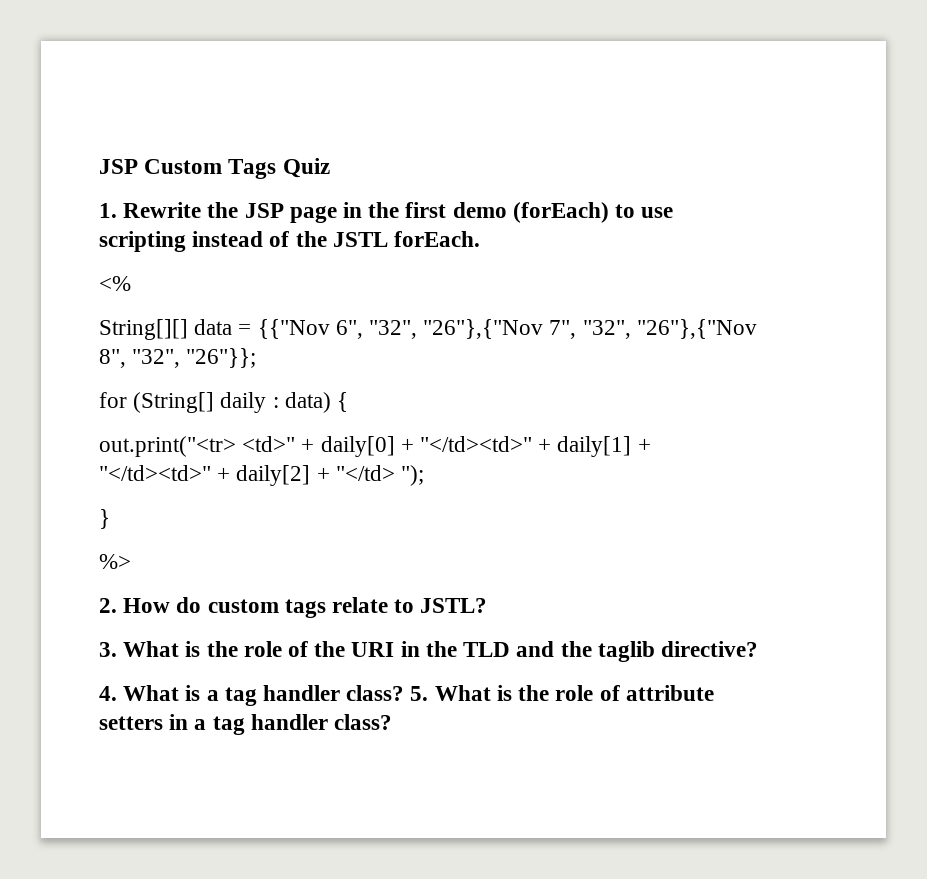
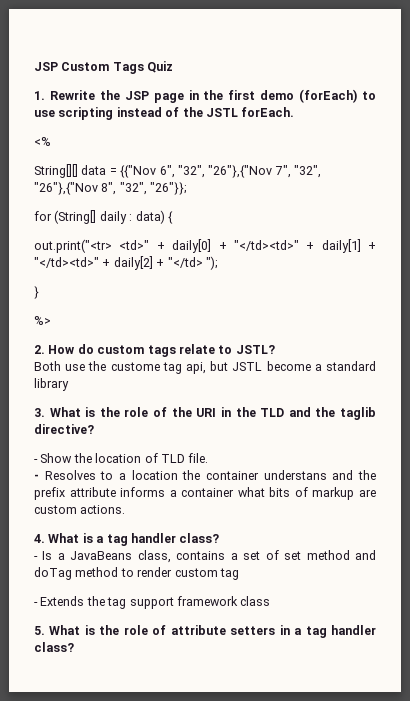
(488, 605) none -> [34,361,376,374] [34,378,69,391] // Both use the custome tag api, but JSTL become a standard library
(758, 649) none -> [34,453,209,463] [34,470,376,480] [34,487,376,500] [34,505,126,514] // - Show the location of TLD file. // - Resolves to a location the container understans and the prefix attribute informs a container what bits of markup are custom actions.
(405, 693) none -> [34,550,376,563] [34,567,239,580] [34,596,271,609] // - Is a JavaBeans class, contains a set of set method and doTag method to render custom tag // - Extends the tag support framework class //

